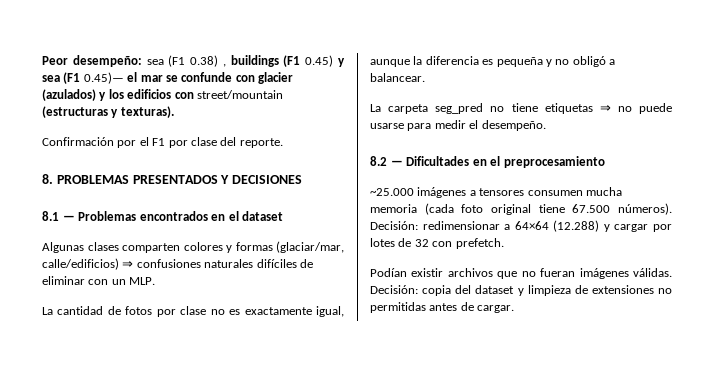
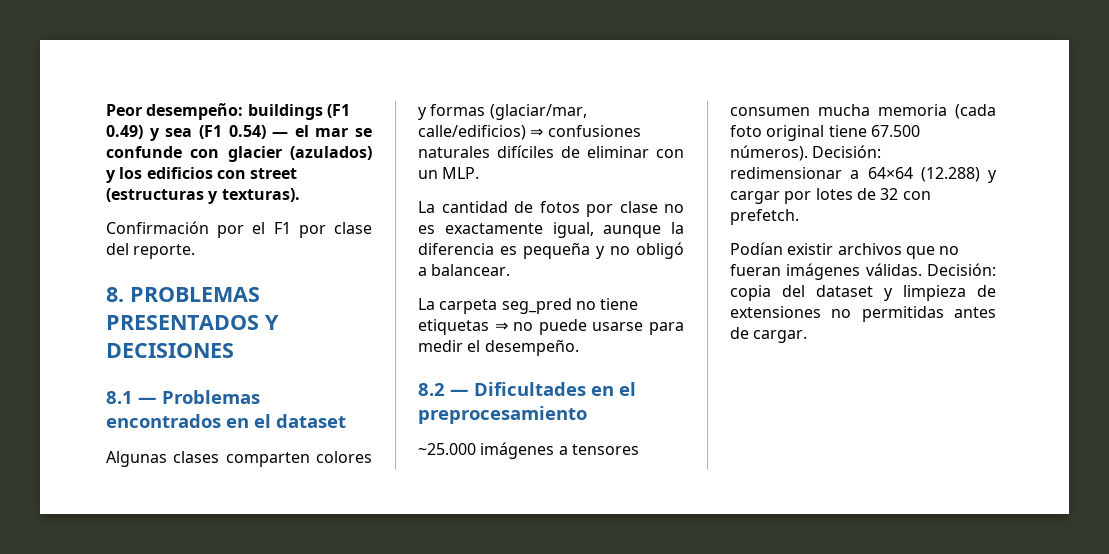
[146,55,226,67] sea (F1 0.38) , -> (244, 111) none
[305,55,334,67] 0.45) -> [106,125,143,139] 0.49)
[83,72,124,84] 0.45)— -> [228,125,289,139] 0.54) —
[196,90,283,99] street/mountain -> [250,168,298,179] street

